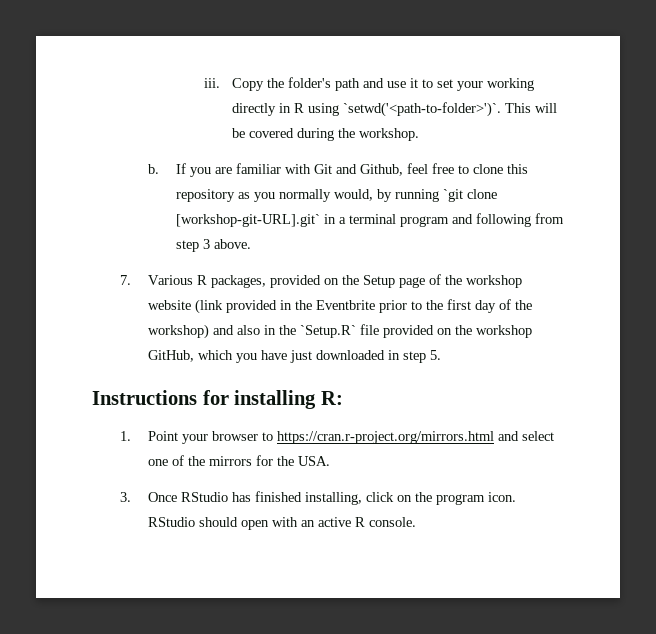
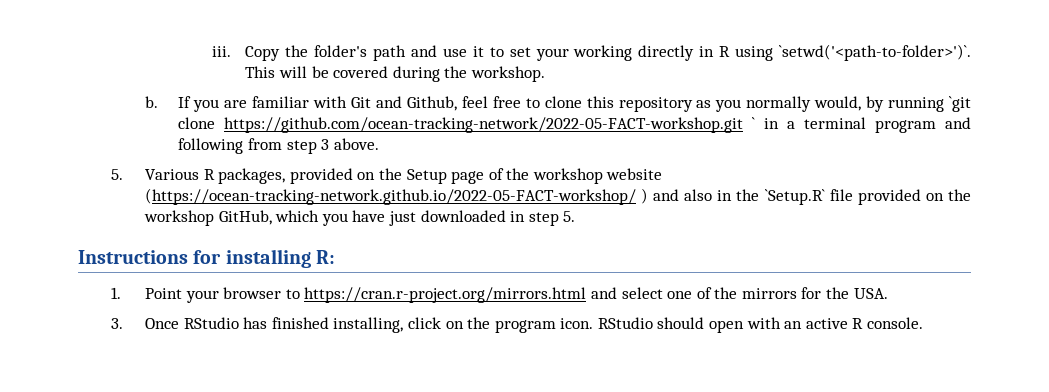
[175,214,320,227] [workshop-git-URL].git` -> [224,117,756,133] https://github.com/ocean-tracking-network/2022-05-FACT-workshop.git `
[119,275,131,285] 7. -> [111,169,124,180] 5.
[194,299,532,314] [147,324,209,339] (link provided in the Eventbrite prior to the first day of the workshop) -> [144,188,649,205] (https://ocean-tracking-network.github.io/2022-05-FACT-workshop/ )

